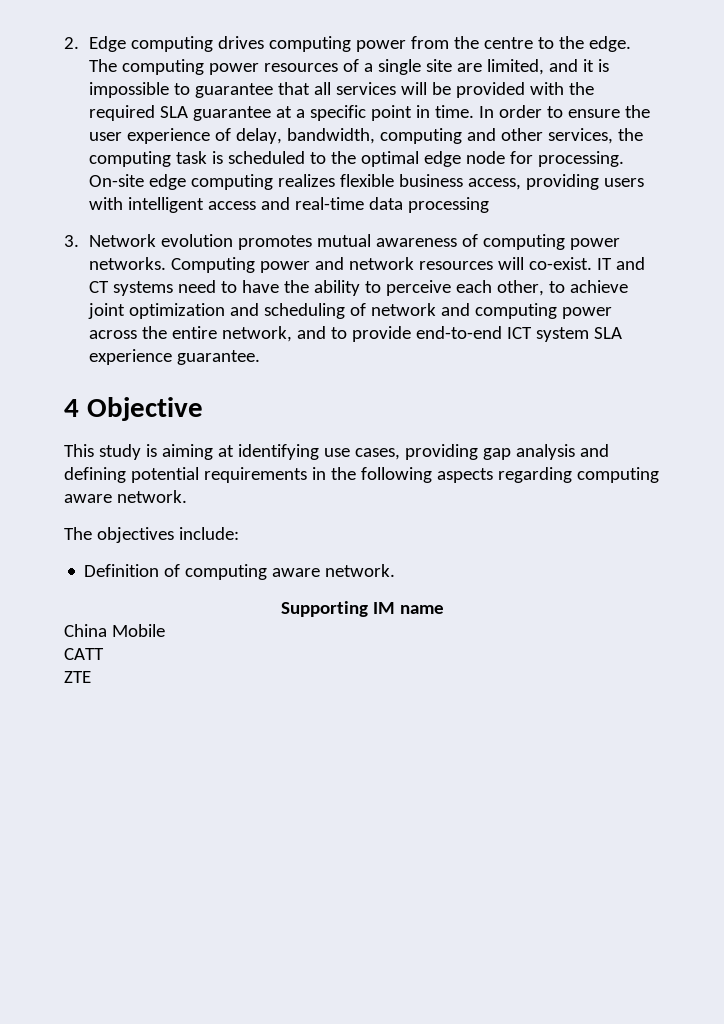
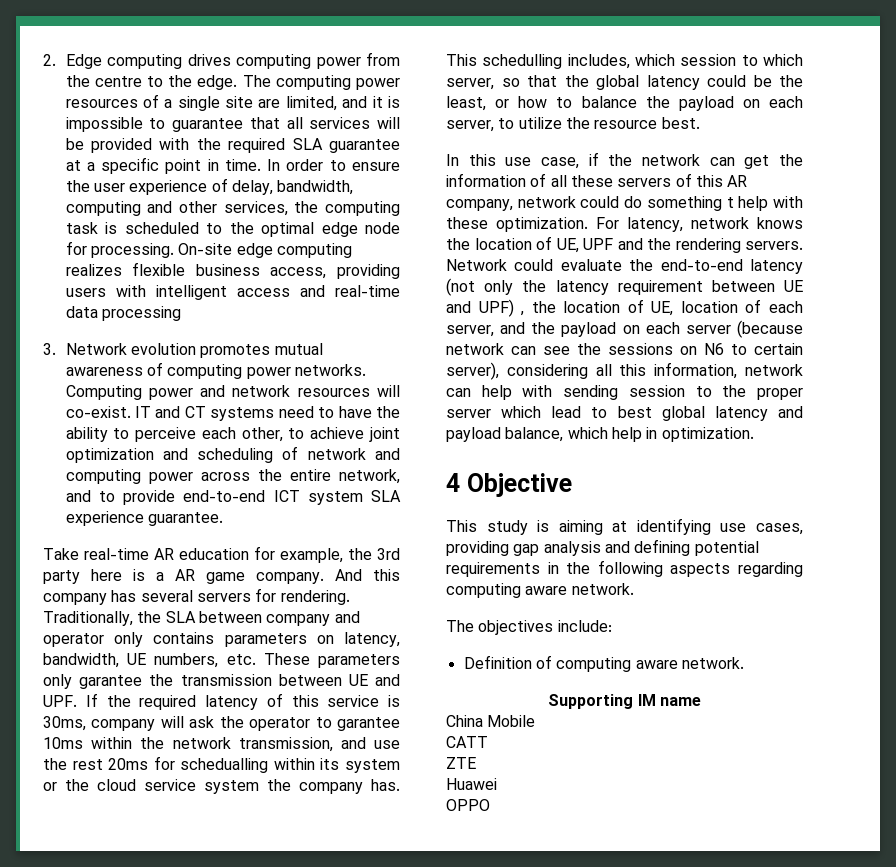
(260, 357) none -> [43,546,400,563] [43,569,400,584] [43,588,350,605] [43,611,360,626] [43,632,400,647] [43,653,401,668] [43,674,401,689] [43,693,400,710] [43,716,400,731] [43,737,400,752] [43,756,400,773] [43,779,400,794] [446,54,803,69] [446,75,803,90] [446,96,803,111] [446,117,700,132] [446,152,803,169] [446,173,748,187] [446,196,803,211] [446,217,803,232] [446,236,803,253] [446,259,803,274] [446,278,803,296] [446,299,803,317] [446,320,803,338] [446,343,803,355] [446,362,803,380] [446,385,803,400] [446,406,803,421] [446,427,754,442] // Take real-time AR education for example, the 3rd party here is a AR game company. And this company has several servers for rendering. Traditionally, the SLA between company and operator only contains parameters on latency, bandwidth, UE numbers, etc. These parameters only garantee the transmission between UE and UPF. If the required latency of this service is 30ms, company will ask the operator to garantee 10ms within the network transmission, and use the rest 20ms for schedualling within its system or the cloud service system the company has. This schedulling includes, which session to which server, so that the global latency could be the least, or how to balance the payload on each server, to utilize the resource best. // In this use case, if the network can get the information of all these servers of this AR company, network could do something t help with these optimization. For latency, network knows the location of UE, UPF and the rendering servers. Network could evaluate the end-to-end latency (not only the latency requirement between UE and UPF) , the location of UE, location of each server, and the payload on each server (because network can see the sessions on N6 to certain server), considering all this information, network can help with sending session to the proper server which lead to best global latency and payload balance, which help in optimization.
(91, 677) none -> [446,778,497,790] [446,799,490,811] // Huawei // OPPO

